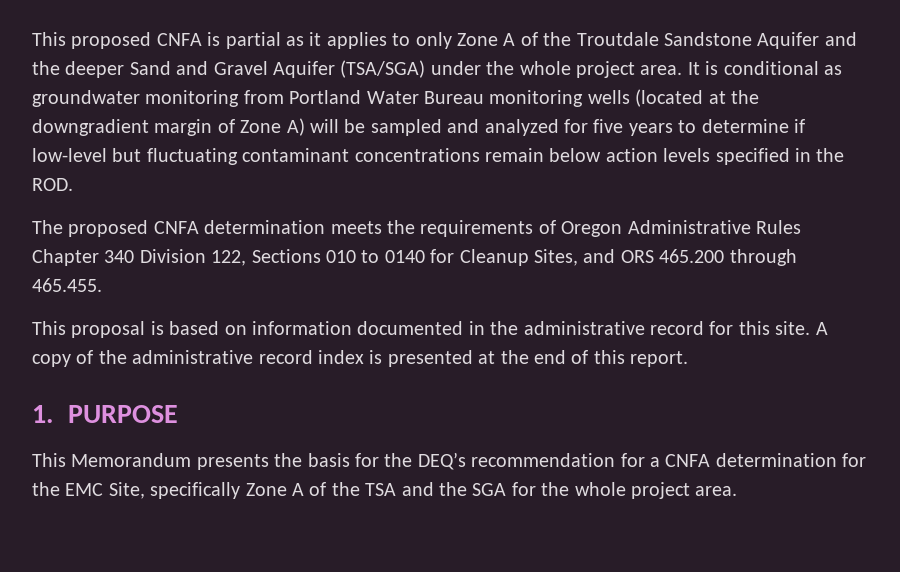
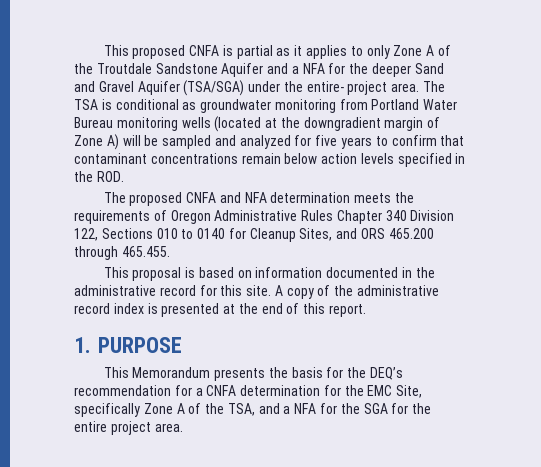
(857, 39) none -> [291,63,346,74] a NFA for
[519,61,700,78] whole project area. It -> [306,81,446,95] [74,99,98,110] entire- project area. The TSA
[701,119,805,133] [32,148,238,165] determine if low-level but fluctuating -> [391,135,465,146] confirm that
(199, 227) none -> [219,192,267,203] and NFA
[365,482,434,496] TSA and -> [227,403,338,416] TSA, and a NFA for
[574,482,626,496] whole -> [74,421,107,432] entire

